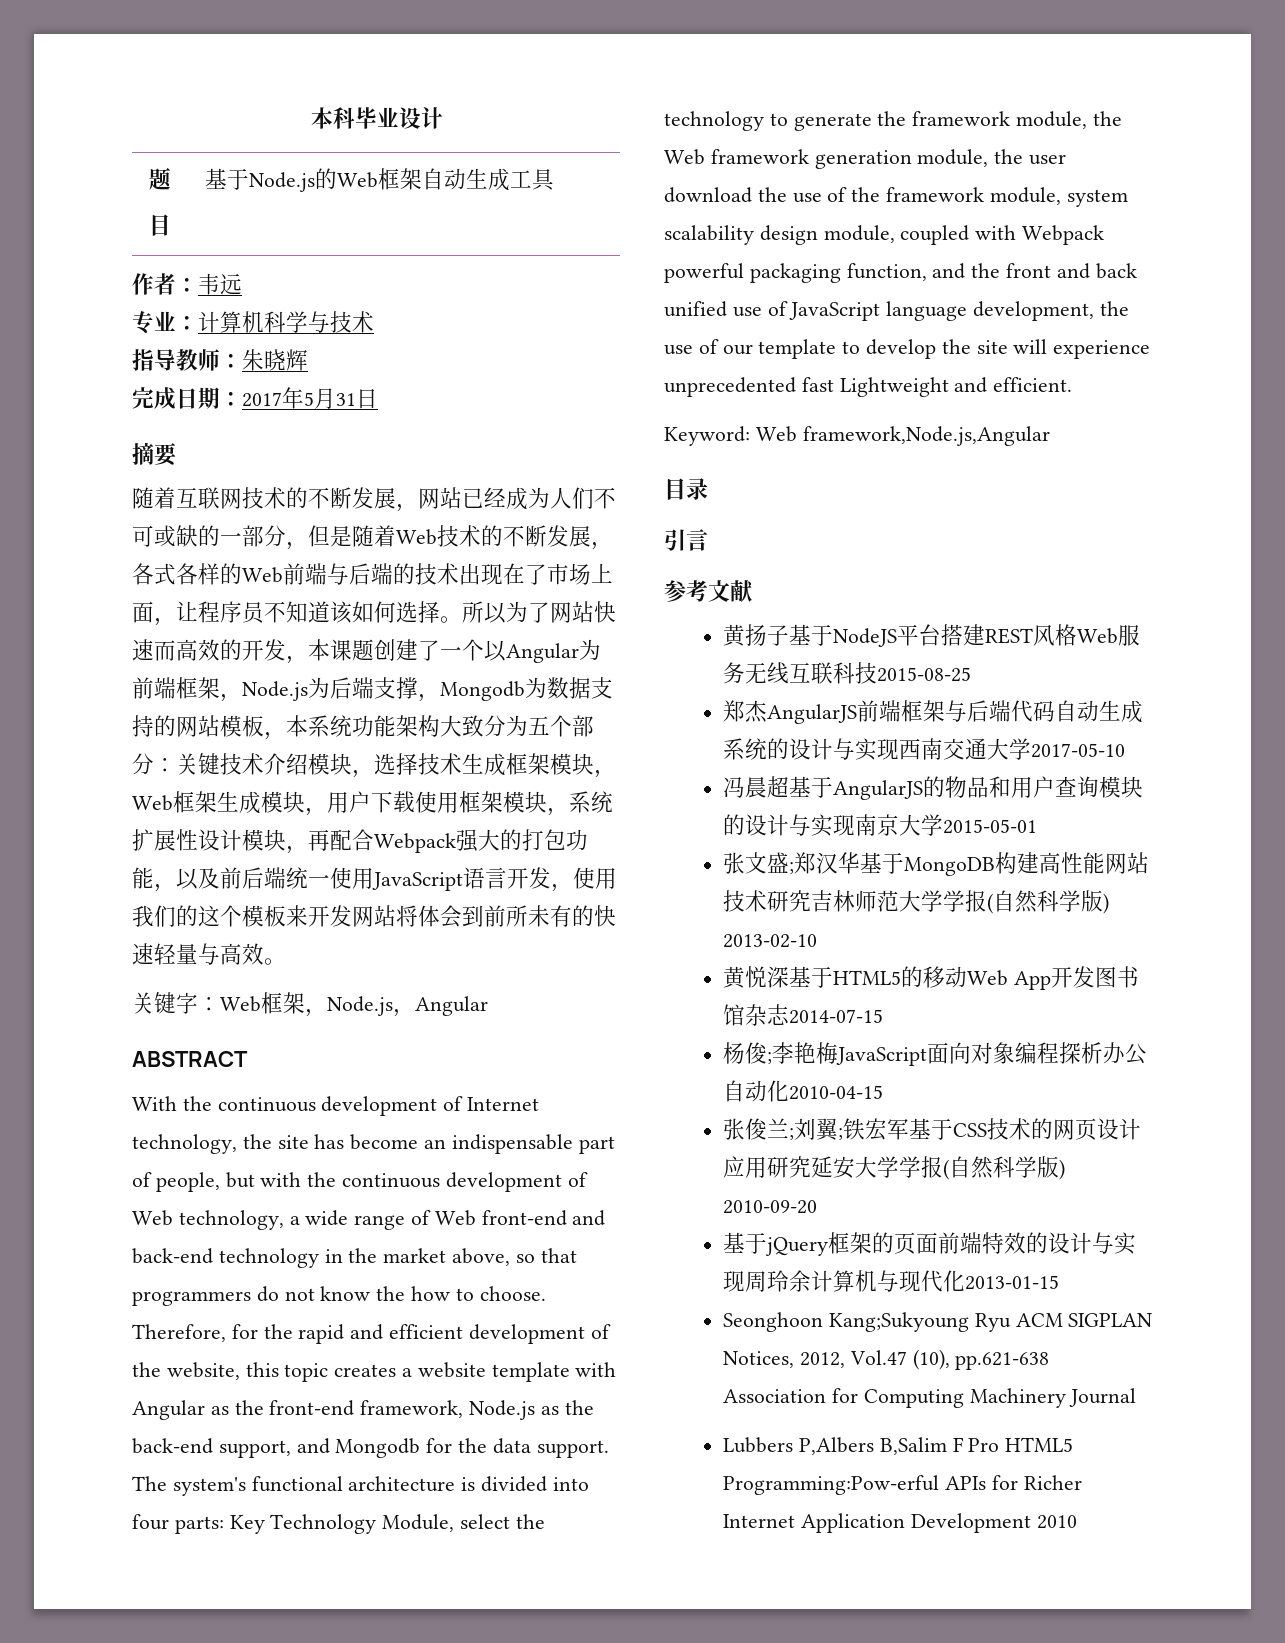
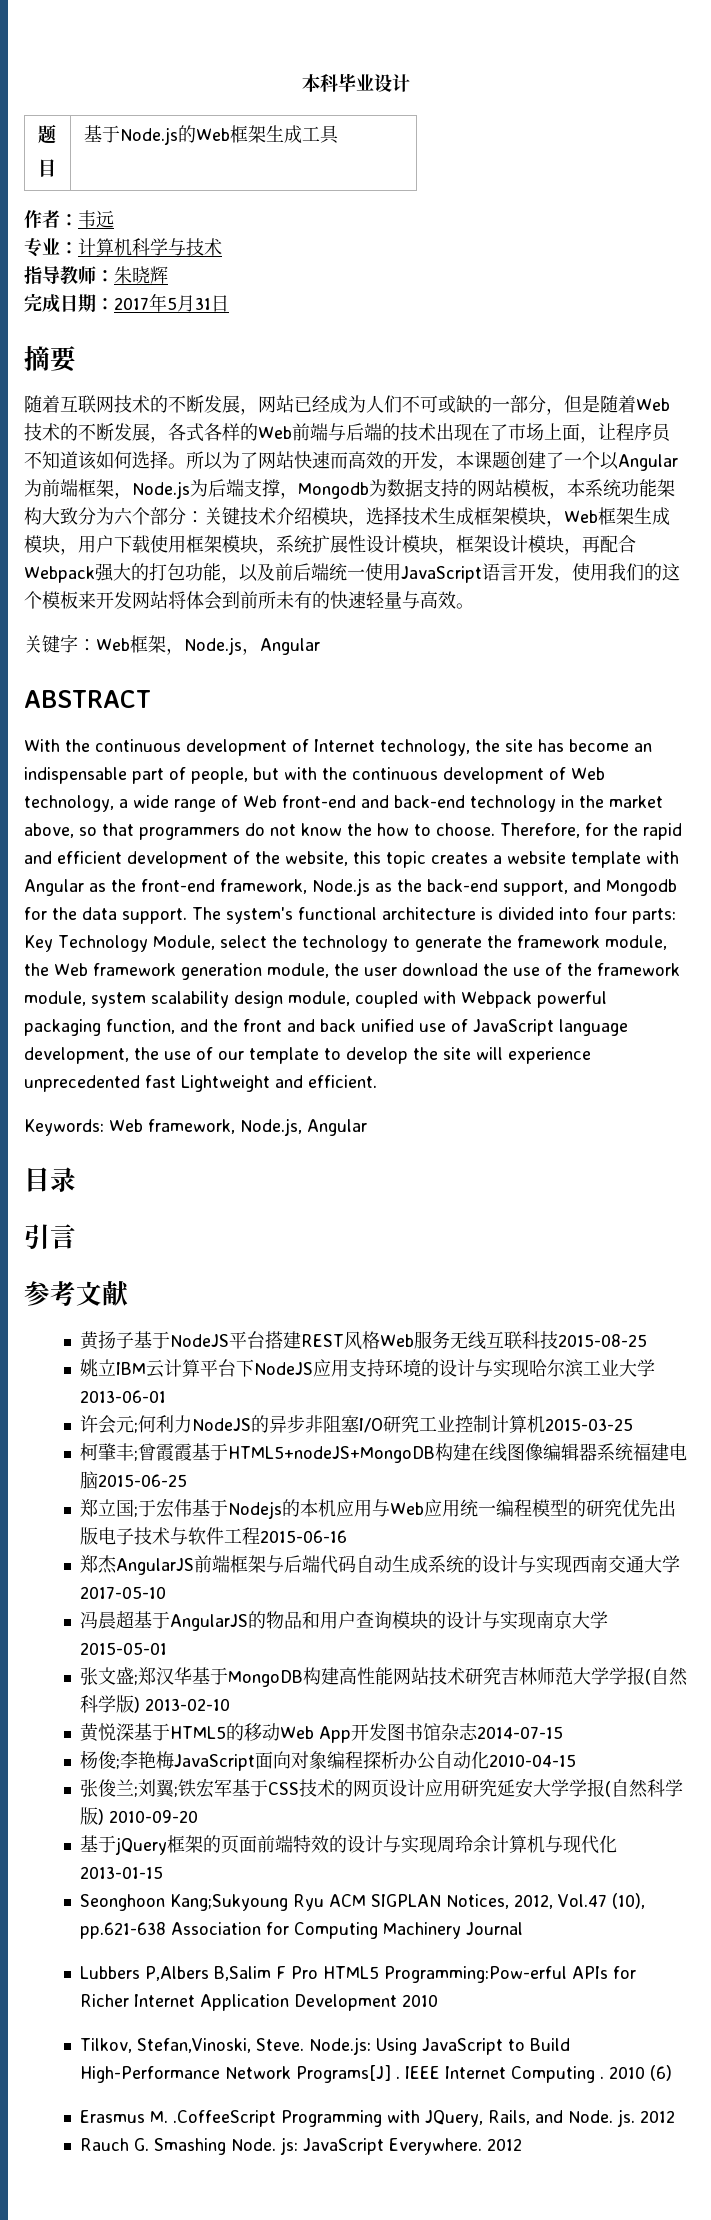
[421,168,466,190] 自动 -> (266, 134) none
[528,716,550,735] 五 -> [114,507,133,525] 六
(308, 850) none -> [456,535,582,555] 框架设计模块，
[664,426,1050,446] Keyword: Web framework,Node.js,Angular -> [24,1118,367,1136] Keywords: Web framework, Node.js, Angular
(972, 674) none -> [79,1359,655,1378] [79,1390,166,1403] [79,1415,633,1434] [79,1443,687,1463] [79,1471,187,1489] [79,1499,676,1519] [79,1527,347,1545] // 姚立IBM云计算平台下NodeJS应用支持环境的设计与实现哈尔滨工业大学2013-06-01 // 许会元;何利力NodeJS的异步非阻塞I/O研究工业控制计算机2015-03-25 // 柯肇丰;曾霞霞基于HTML5+nodeJS+MongoDB构建在线图像编辑器系统福建电脑2015-06-25 // 郑立国;于宏伟基于Nodejs的本机应用与Web应用统一编程模型的研究优先出版电子技术与软件工程2015-06-16
(1077, 1522) none -> [79,2037,570,2055] [79,2065,672,2083] [79,2109,675,2127] [79,2137,522,2155] // Tilkov, Stefan,Vinoski, Steve. Node.js: Using JavaScript to Build High-Performance Network Programs[J] . IEEE Internet Computing . 2010 (6) // Erasmus M. .CoffeeScript Programming with JQuery, Rails, and Node. js. 2012 // Rauch G. Smashing Node. js: JavaScript Everywhere. 2012

